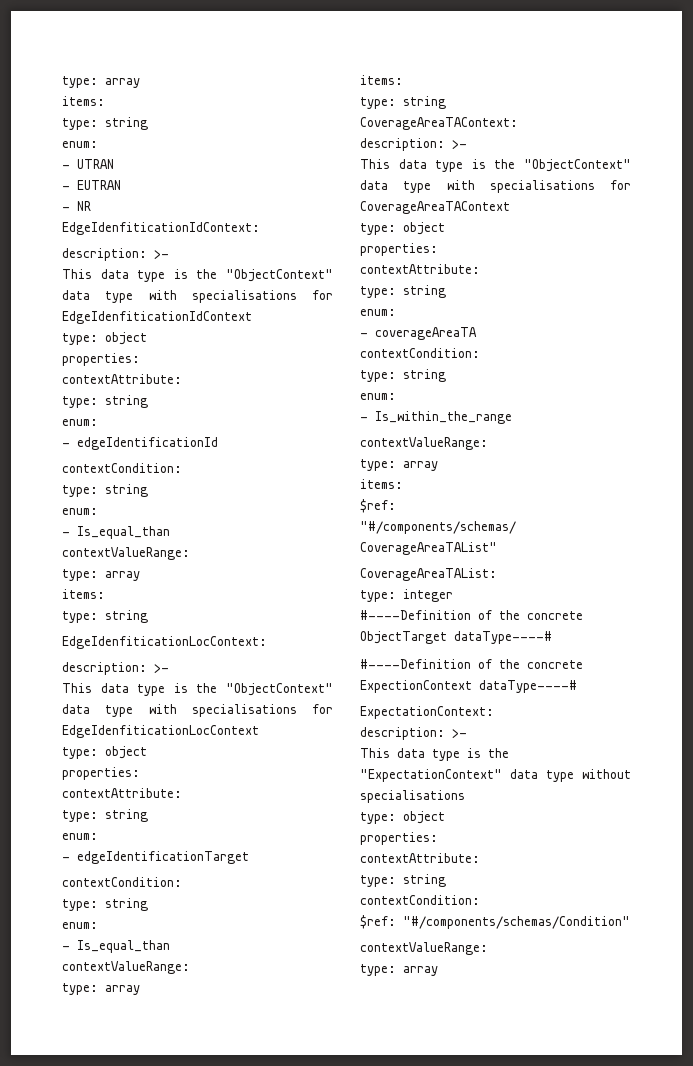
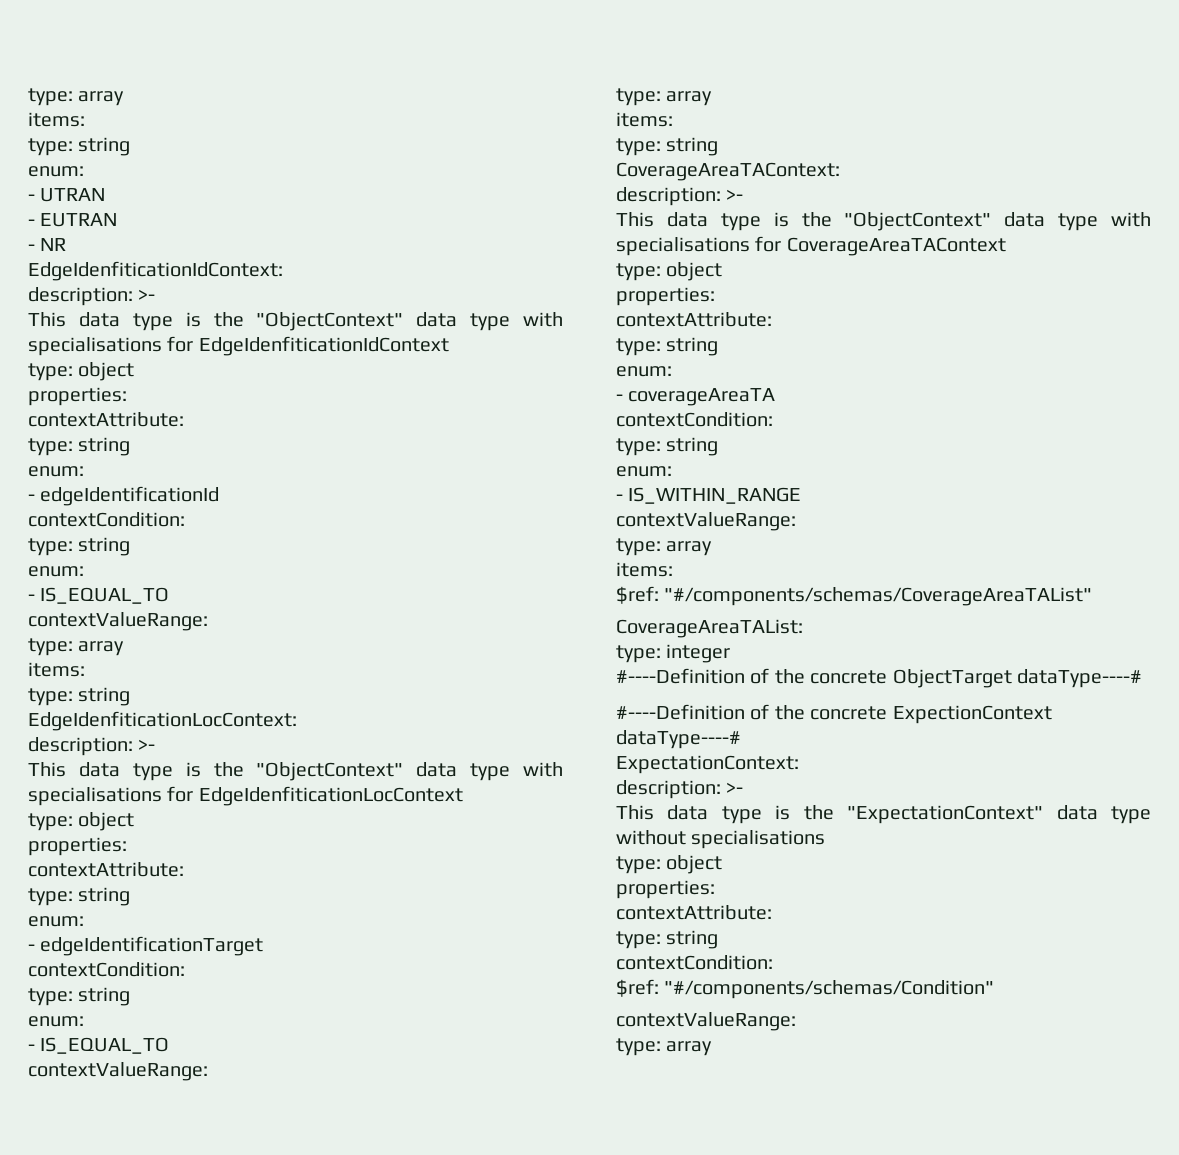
[77,526,170,539] Is_equal_than -> [40,587,170,604] IS_EQUAL_TO
[77,940,170,953] Is_equal_than -> [40,1037,170,1054] IS_EQUAL_TO
[375,411,512,424] Is_within_the_range -> [628,487,802,504] IS_WITHIN_RANGE

